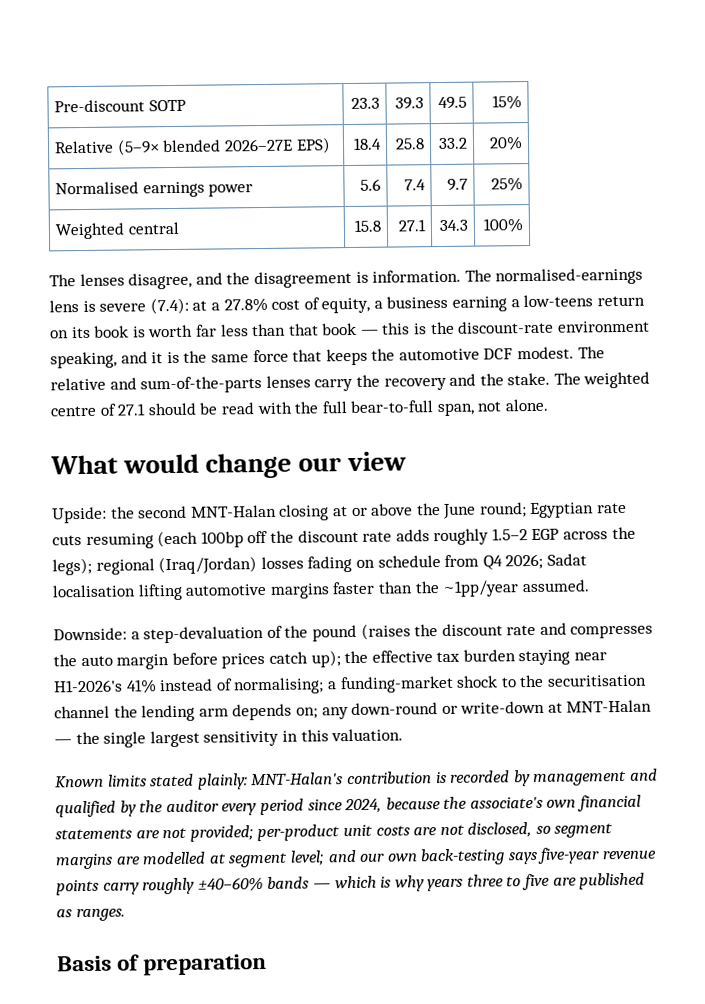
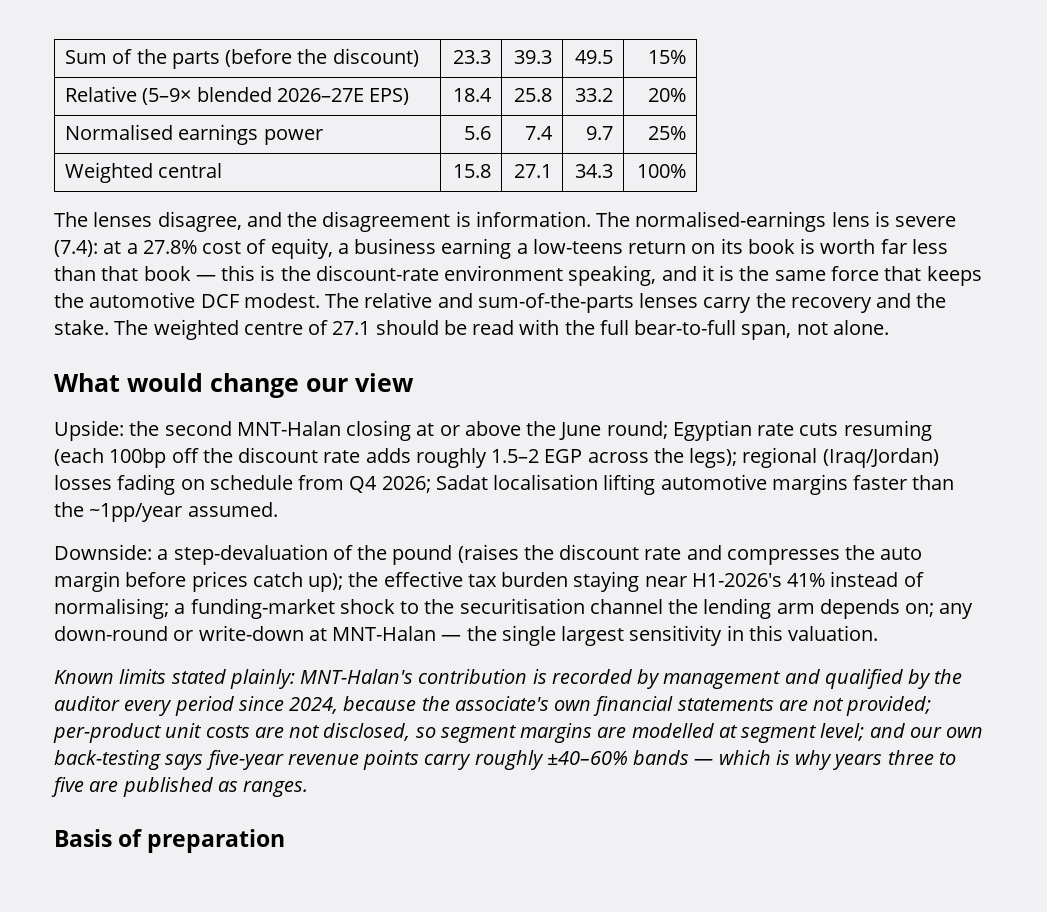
[54,99,186,113] Pre-discount SOTP -> [65,48,419,69] Sum of the parts (before the discount)

